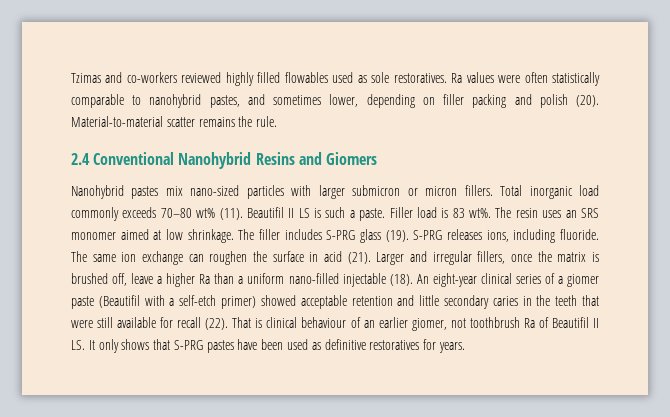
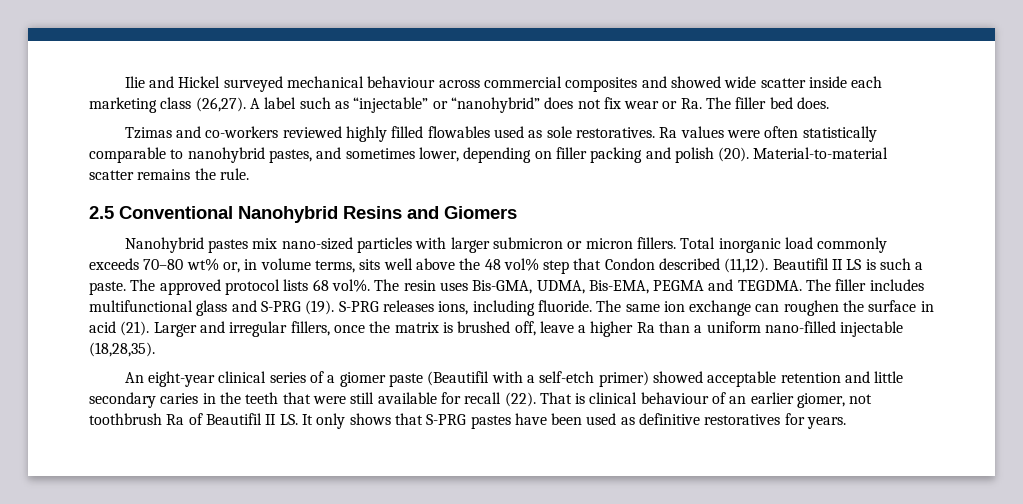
(71, 78) none -> [124,76,883,92] [89,97,830,113] Ilie and Hickel surveyed mechanical behaviour across commercial composites and showed wide scatter inside each marketing class (26,27). A label such as “injectable” or “nanohybrid” does not fix wear or Ra. The filler bed does. //
[71,153,90,165] 2.4 -> [89,206,114,219] 2.5
[219,208,243,220] (11). -> [222,258,769,274] or, in volume terms, sits well above the 48 vol% step that Condon described (11,12).
[389,207,600,218] [71,229,381,243] Filler load is 83 wt%. The resin uses an SRS monomer aimed at low shrinkage. The filler includes S-PRG glass -> [130,279,924,295] [89,300,301,316] The approved protocol lists 68 vol%. The resin uses Bis-GMA, UDMA, Bis-EMA, PEGMA and TEGDMA. The filler includes multifunctional glass and S-PRG
[389,274,413,286] (18). -> [89,342,155,357] (18,28,35). //

